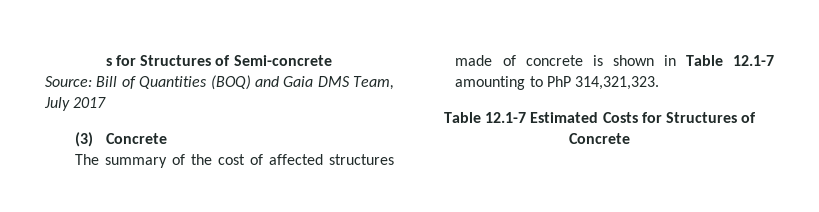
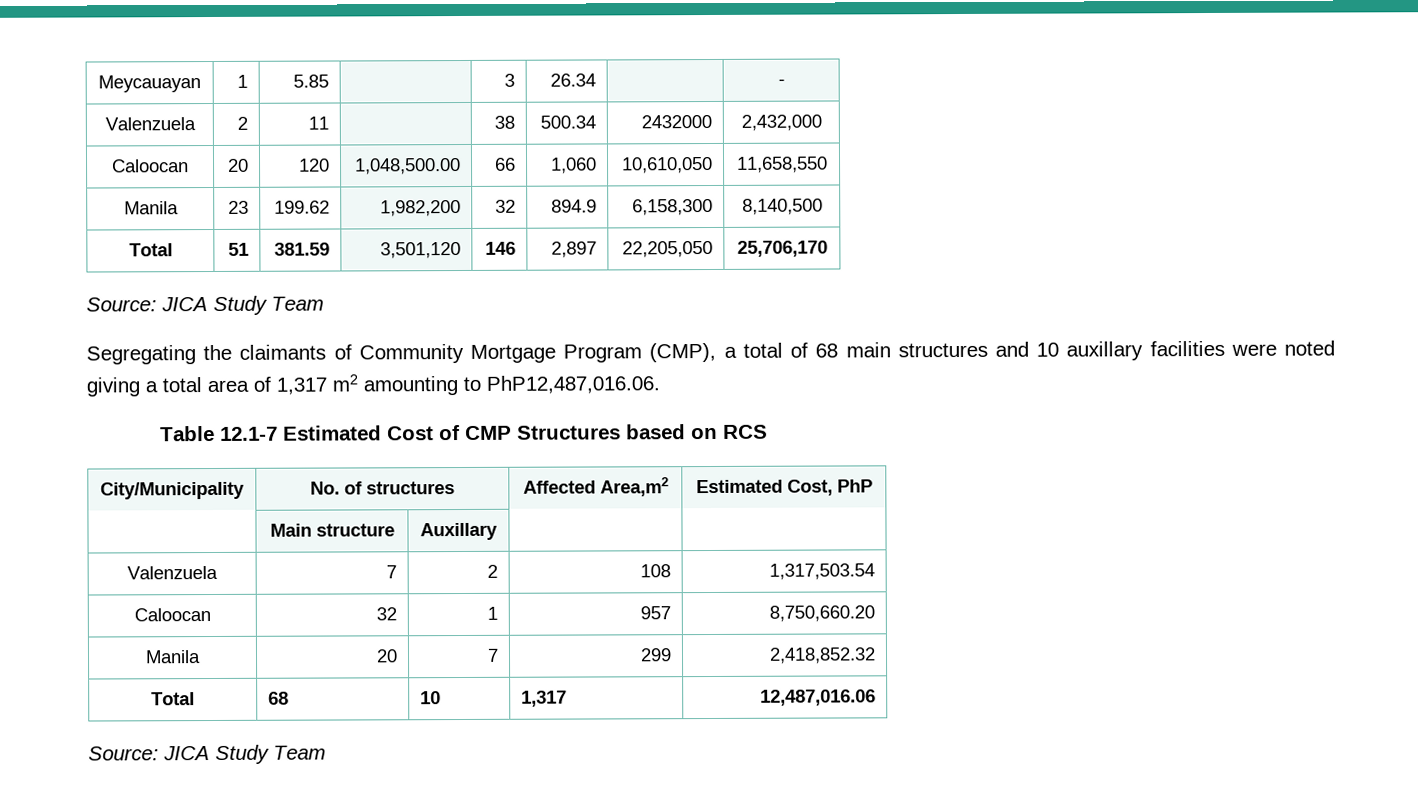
[105,55,332,66] [45,75,394,90] [44,97,107,111] [75,132,167,147] [75,154,394,168] [455,55,774,66] [455,76,659,90] [443,112,757,123] [569,133,630,144] s for Structures of Semi-concrete // Source: Bill of Quantities (BOQ) and Gaia DMS Team, July 2017 // (3) Concrete // The summary of the cost of affected structures made of concrete is shown in Table 12.1-7 amounting to PhP 314,321,323. // Table 12.1-7 Estimated Costs for Structures of Concrete -> [98,75,201,93] [236,74,248,88] [292,74,329,88] [503,73,515,87] [549,73,596,87] [777,78,785,86] [104,117,196,131] [236,116,248,130] [307,116,329,130] [493,115,515,129] [539,115,596,129] [640,114,712,129] [740,114,822,131] [112,159,189,173] [227,158,249,172] [298,158,330,172] [354,158,461,175] [494,157,516,171] [550,157,597,174] [621,156,713,174] [736,156,828,173] [123,201,179,215] [227,200,249,214] [273,200,330,214] [379,200,461,217] [494,199,516,213] [550,199,597,213] [631,198,713,216] [741,198,823,215] [128,243,173,257] [227,242,249,256] [273,242,330,256] [379,242,461,259] [484,241,516,255] [550,241,597,258] [621,240,713,258] [736,240,828,257] [86,295,324,315] [86,340,1335,365] [86,374,660,397] [160,424,769,442] [100,481,245,500] [310,481,455,495] [522,477,669,497] [695,479,873,496] [269,523,395,537] [420,522,498,541] [127,565,218,580] [385,565,397,579] [486,564,498,578] [639,564,671,578] [768,563,875,580] [133,608,211,622] [375,607,397,621] [486,606,498,620] [639,606,671,620] [768,605,875,622] [145,650,201,664] [375,649,398,663] [486,648,499,662] [639,648,672,662] [768,647,876,664] [151,692,195,706] [268,691,290,705] [420,691,442,705] [521,690,568,707] [759,689,876,706] [88,744,326,764] Meycauayan | 1 | 5.85 | | 3 | 26.34 | | - // Valenzuela | 2 | 11 | | 38 | 500.34 | 2432000 | 2,432,000 // Caloocan | 20 | 120 | 1,048,500.00 | 66 | 1,060 | 10,610,050 | 11,658,550 // Manila | 23 | 199.62 | 1,982,200 | 32 | 894.9 | 6,158,300 | 8,140,500 // Total | 51 | 381.59 | 3,501,120 | 146 | 2,897 | 22,205,050 | 25,706,170 // Source: JICA Study Team // Segregating the claimants of Community Mortgage Program (CMP), a total of 68 main structures and 10 auxillary facilities were noted giving a total area of 1,317 m2 amounting to PhP12,487,016.06. // Table 12.1-7 Estimated Cost of CMP Structures based on RCS // City/Municipality | No. of structures | Affected Area,m2 | Estimated Cost, PhP // | Main structure | Auxillary | | // Valenzuela | 7 | 2 | 108 | 1,317,503.54 // Caloocan | 32 | 1 | 957 | 8,750,660.20 // Manila | 20 | 7 | 299 | 2,418,852.32 // Total | 68 | 10 | 1,317 | 12,487,016.06 // Source: JICA Study Team

